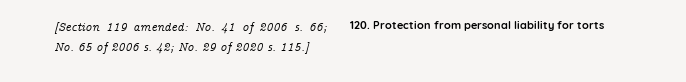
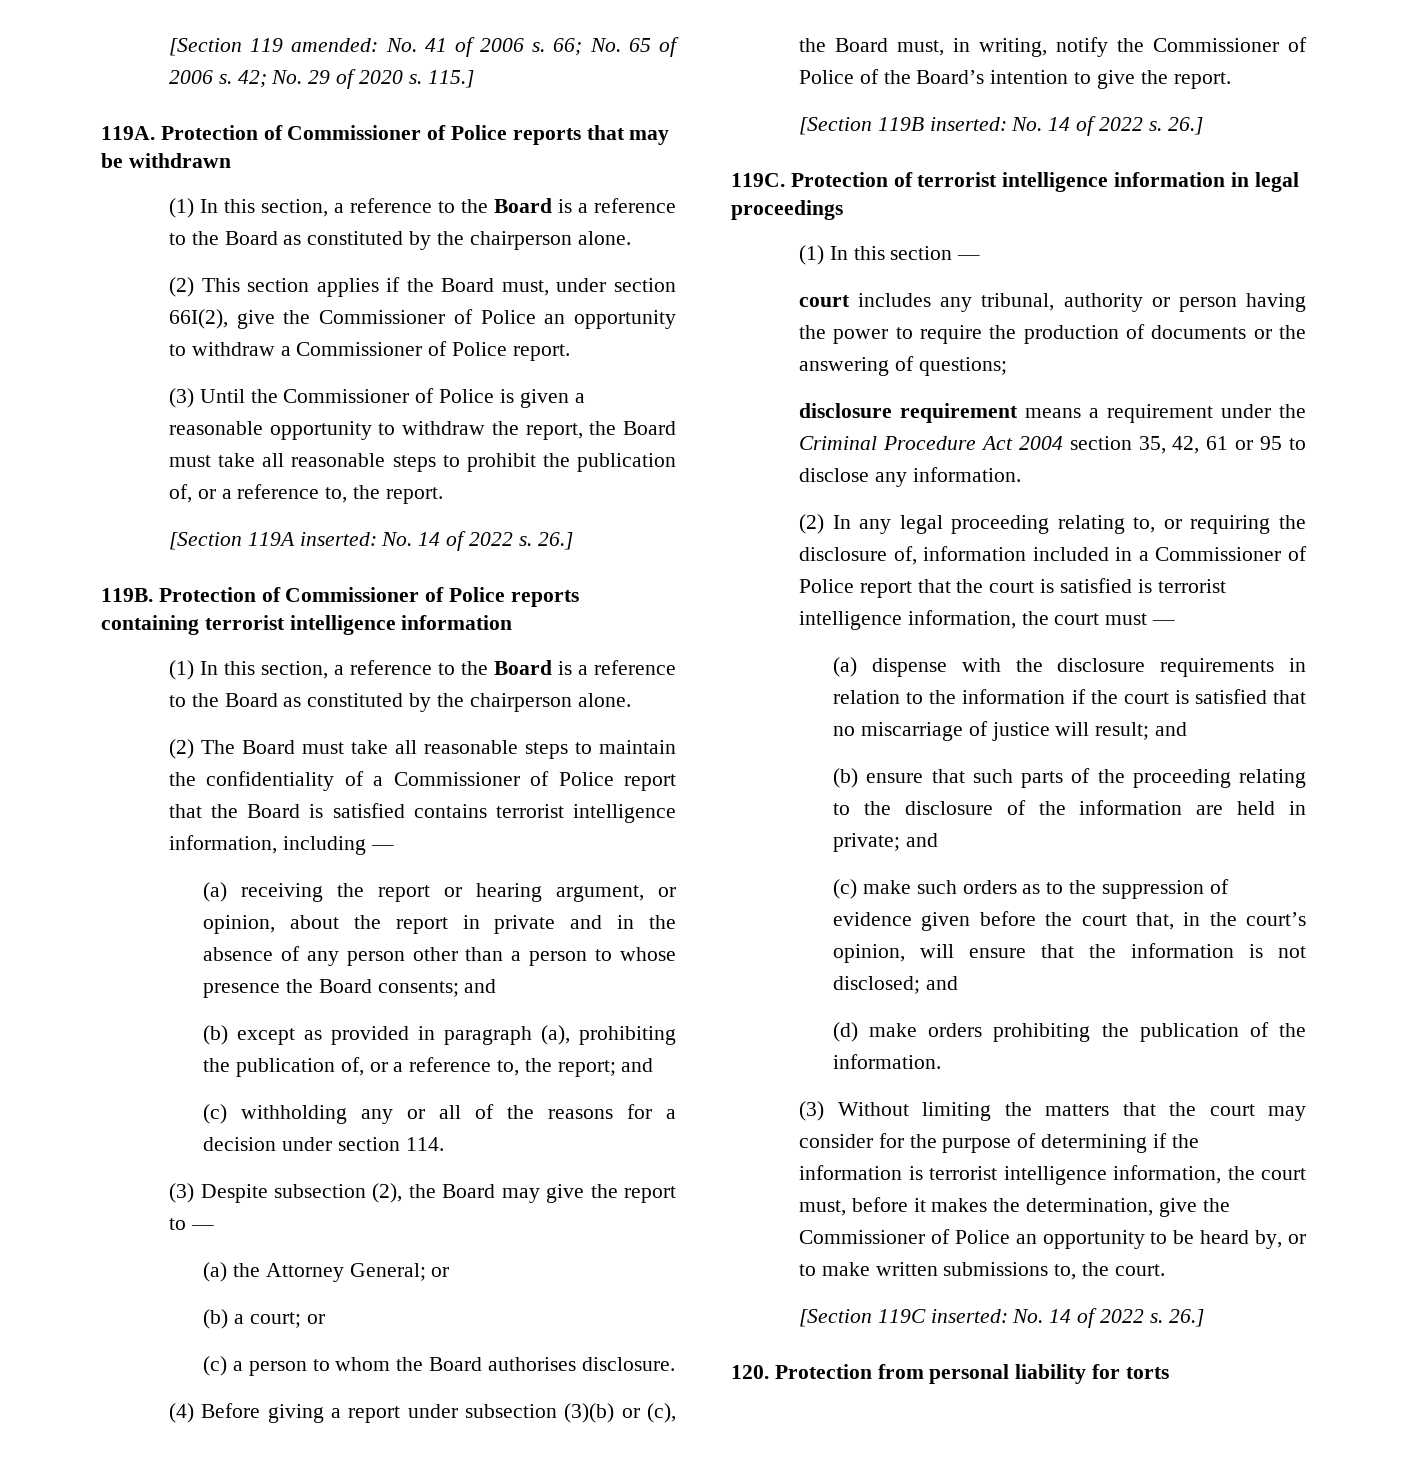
(310, 48) none -> [101,125,670,145] [101,153,231,168] [169,198,677,218] [169,231,631,250] [169,277,676,297] [169,309,677,329] [169,341,570,361] [169,388,585,408] [169,421,677,440] [169,453,677,472] [169,484,443,504] [169,531,573,551] [101,587,579,607] [101,615,513,635] [169,660,677,680] [169,693,631,712] [169,739,677,759] [169,771,677,791] [169,803,676,823] [169,835,394,855] [203,882,676,902] [203,915,676,934] [203,946,676,966] [203,979,497,998] [203,1025,676,1045] [203,1057,654,1077] [203,1104,677,1124] [203,1137,444,1151] [169,1183,677,1203] [169,1218,214,1230] [203,1262,450,1282] [203,1309,325,1329] [203,1356,675,1376] [169,1403,676,1423] [799,37,1307,57] [799,69,1231,89] [799,116,1203,136] [731,172,1299,192] [731,200,843,220] [799,245,981,265] [799,293,1306,312] [799,324,1306,344] [799,356,1007,376] [799,403,1306,423] [799,436,1306,454] [799,467,1021,487] [799,514,1306,534] [799,546,1307,565] [799,578,1226,598] [799,610,1176,630] [833,657,1306,677] [833,689,1306,704] [833,721,1187,741] [833,768,1306,788] [833,800,1306,815] [833,833,938,852] [833,879,1229,899] [833,911,1306,931] [833,943,1306,963] [833,976,958,994] [833,1022,1306,1042] [833,1054,942,1069] [799,1101,1306,1121] [799,1133,1199,1153] [799,1165,1306,1185] [799,1197,1230,1217] [799,1229,1306,1249] [799,1262,1165,1280] [799,1308,1204,1328] // 119A. Protection of Commissioner of Police reports that may be withdrawn // (1) In this section, a reference to the Board is a reference to the Board as constituted by the chairperson alone. // (2) This section applies if the Board must, under section 66I(2), give the Commissioner of Police an opportunity to withdraw a Commissioner of Police report. // (3) Until the Commissioner of Police is given a reasonable opportunity to withdraw the report, the Board must take all reasonable steps to prohibit the publication of, or a reference to, the report. // [Section 119A inserted: No. 14 of 2022 s. 26.] // 119B. Protection of Commissioner of Police reports containing terrorist intelligence information // (1) In this section, a reference to the Board is a reference to the Board as constituted by the chairperson alone. // (2) The Board must take all reasonable steps to maintain the confidentiality of a Commissioner of Police report that the Board is satisfied contains terrorist intelligence information, including — // (a) receiving the report or hearing argument, or opinion, about the report in private and in the absence of any person other than a person to whose presence the Board consents; and // (b) except as provided in paragraph (a), prohibiting the publication of, or a reference to, the report; and // (c) withholding any or all of the reasons for a decision under section 114. // (3) Despite subsection (2), the Board may give the report to — // (a) the Attorney General; or // (b) a court; or // (c) a person to whom the Board authorises disclosure. // (4) Before giving a report under subsection (3)(b) or (c), the Board must, in writing, notify the Commissioner of Police of the Board’s intention to give the report. // [Section 119B inserted: No. 14 of 2022 s. 26.] // 119C. Protection of terrorist intelligence information in legal proceedings // (1) In this section — // court includes any tribunal, authority or person having the power to require the production of documents or the answering of questions; // disclosure requirement means a requirement under the Criminal Procedure Act 2004 section 35, 42, 61 or 95 to disclose any information. // (2) In any legal proceeding relating to, or requiring the disclosure of, information included in a Commissioner of Police report that the court is satisfied is terrorist intelligence information, the court must — // (a) dispense with the disclosure requirements in relation to the information if the court is satisfied that no miscarriage of justice will result; and // (b) ensure that such parts of the proceeding relating to the disclosure of the information are held in private; and // (c) make such orders as to the suppression of evidence given before the court that, in the court’s opinion, will ensure that the information is not disclosed; and // (d) make orders prohibiting the publication of the information. // (3) Without limiting the matters that the court may consider for the purpose of determining if the information is terrorist intelligence information, the court must, before it makes the determination, give the Commissioner of Police an opportunity to be heard by, or to make written submissions to, the court. // [Section 119C inserted: No. 14 of 2022 s. 26.]

